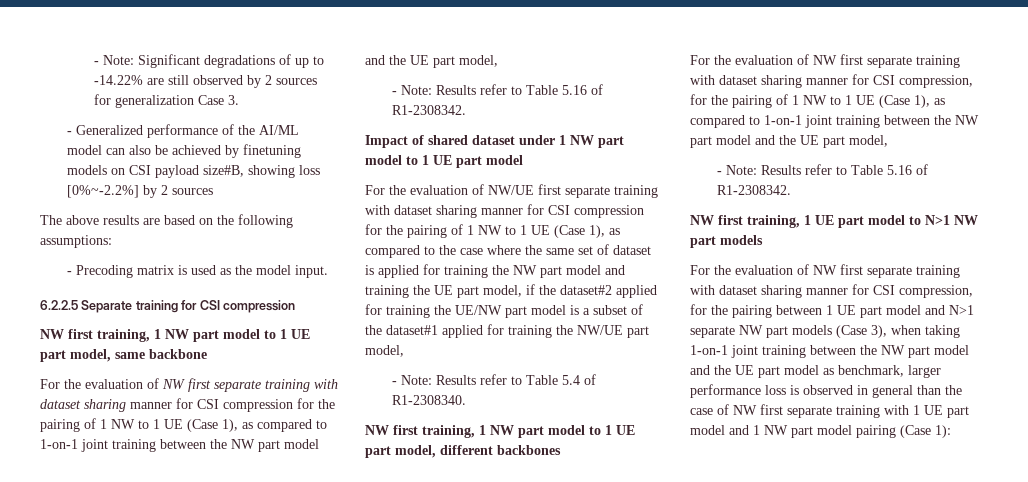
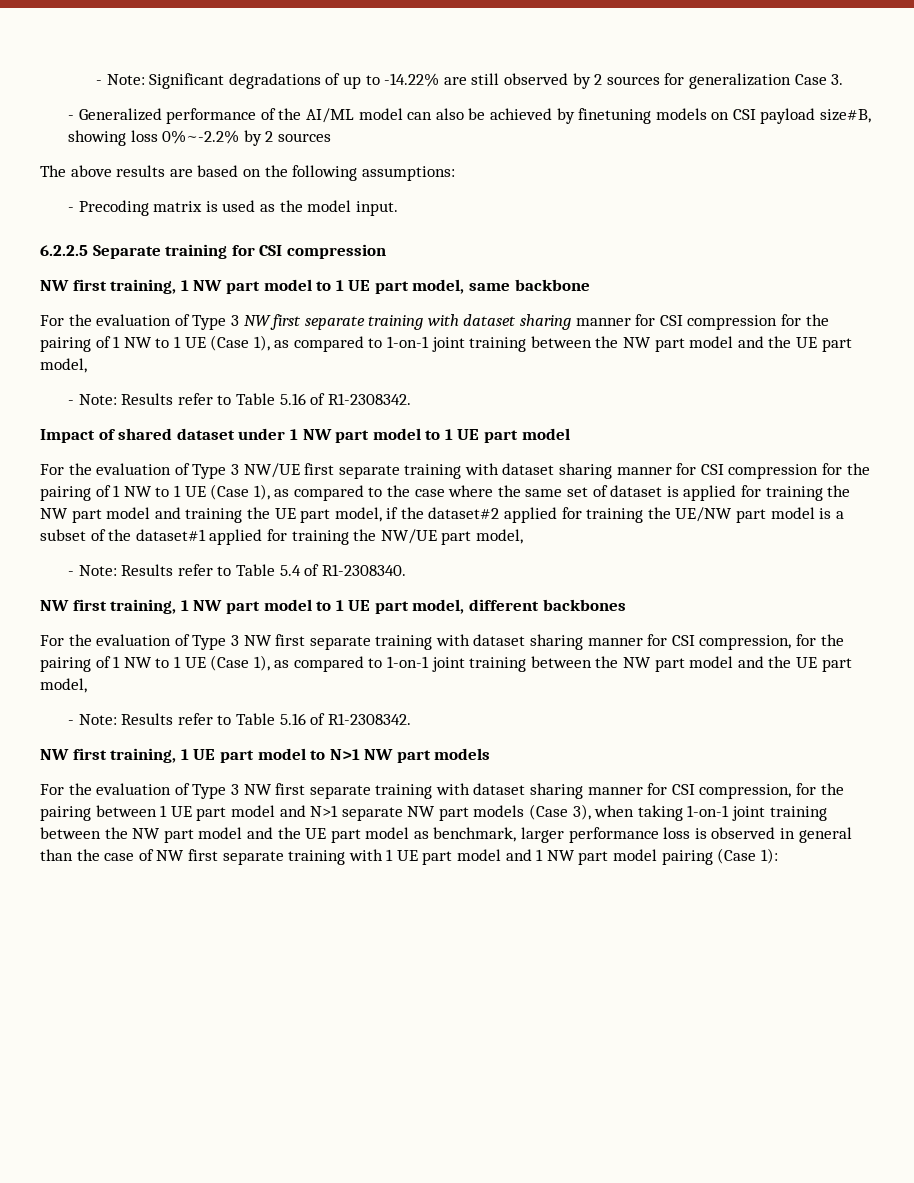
[67,185,140,198] [0%~-2.2%] -> [162,130,240,144] 0%~-2.2%
(159, 383) none -> [192,315,239,330] Type 3
(484, 189) none -> [192,464,239,479] Type 3
(809, 59) none -> [192,635,239,650] Type 3
(809, 269) none -> [192,784,239,799] Type 3

